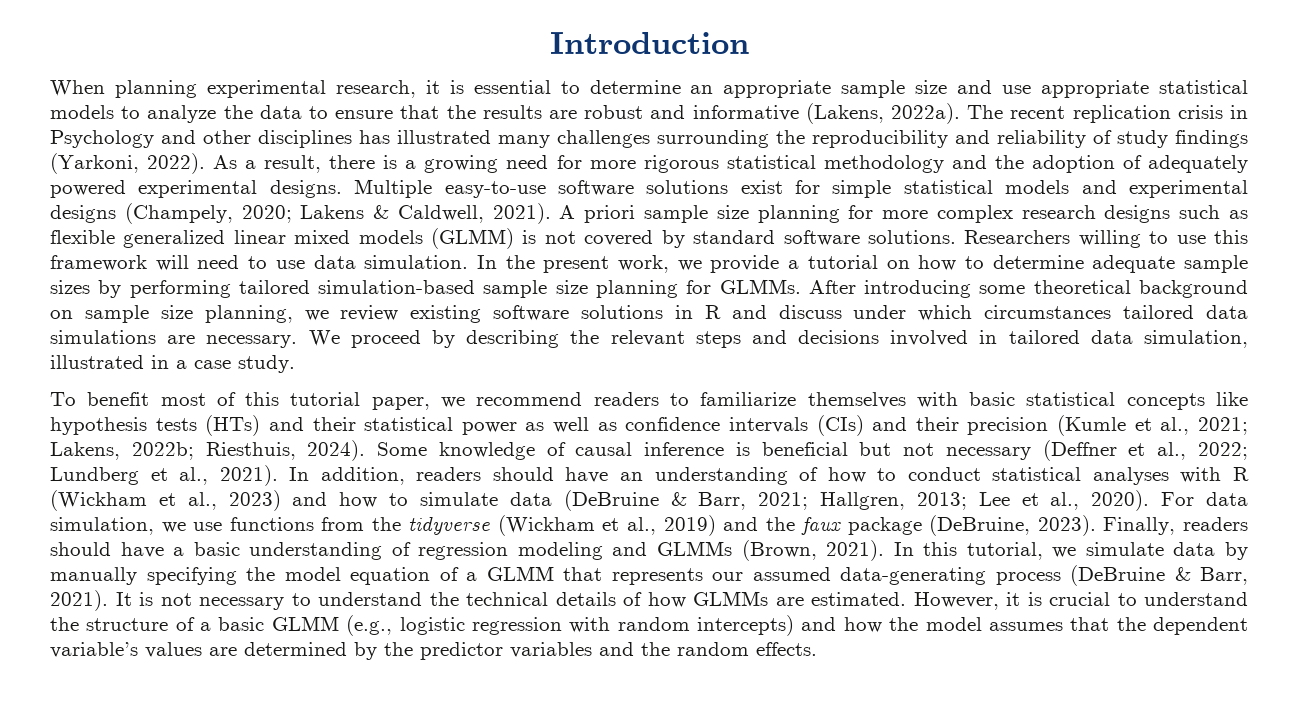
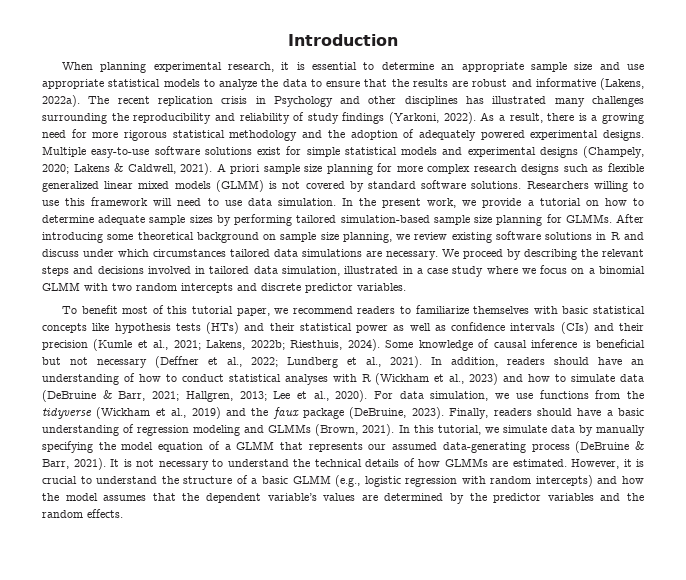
[238,355,295,373] study. -> [452,265,645,277] [42,282,406,293] study where we focus on a binomial GLMM with two random intercepts and discrete predictor variables.

